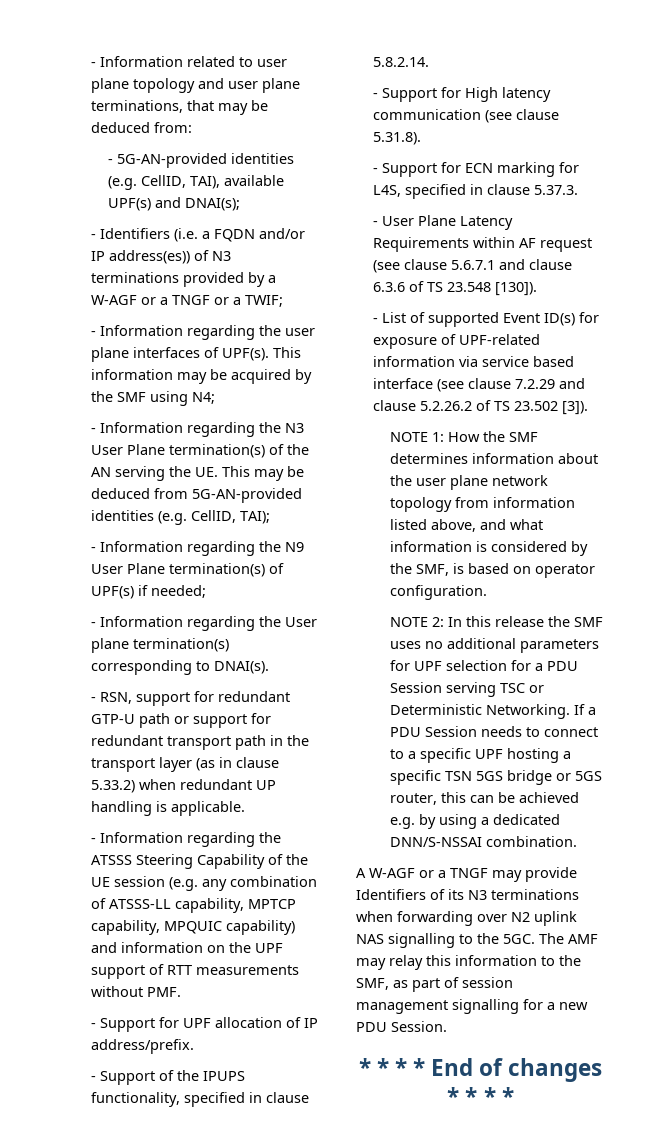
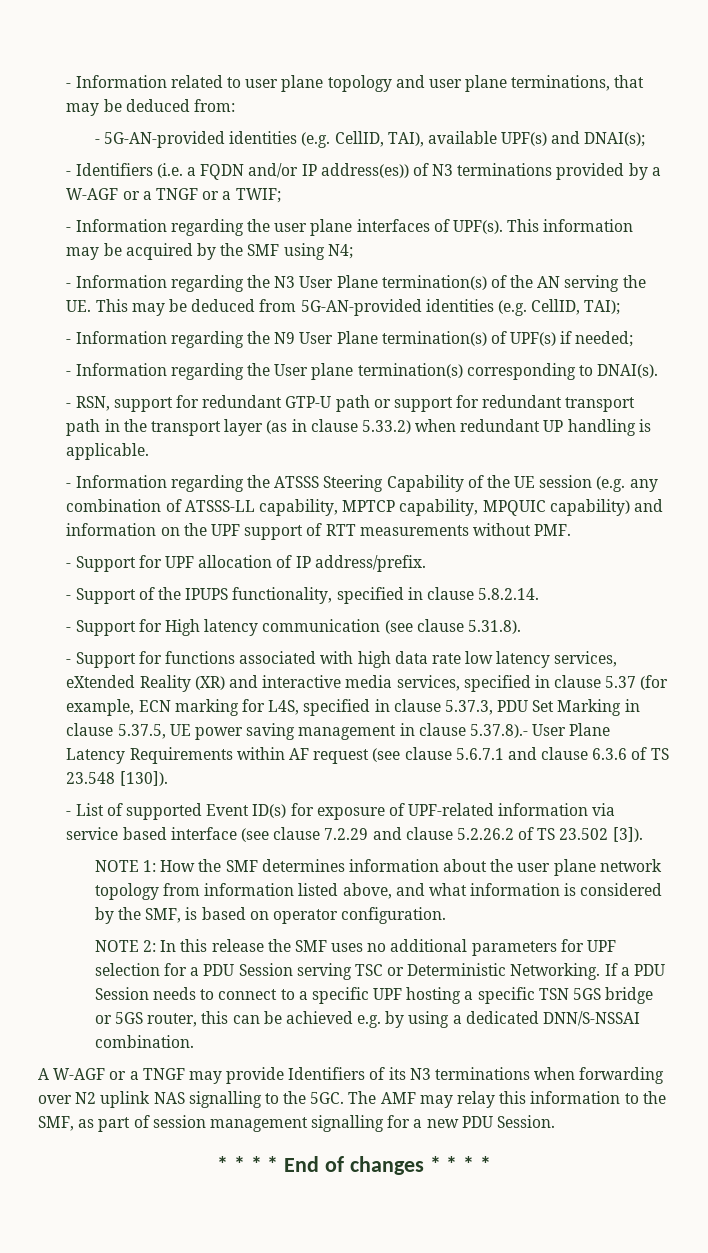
(462, 167) none -> [164,651,618,668] [66,675,669,692] [66,699,135,716] functions associated with high data rate low latency services, eXtended Reality (XR) and interactive media services, specified in clause 5.37 (for example,
[534,185,579,195] [373,221,379,226] 5.37.3. // - -> [444,699,640,716] [66,723,528,740] 5.37.3, PDU Set Marking in clause 5.37.5, UE power saving management in clause 5.37.8).-

